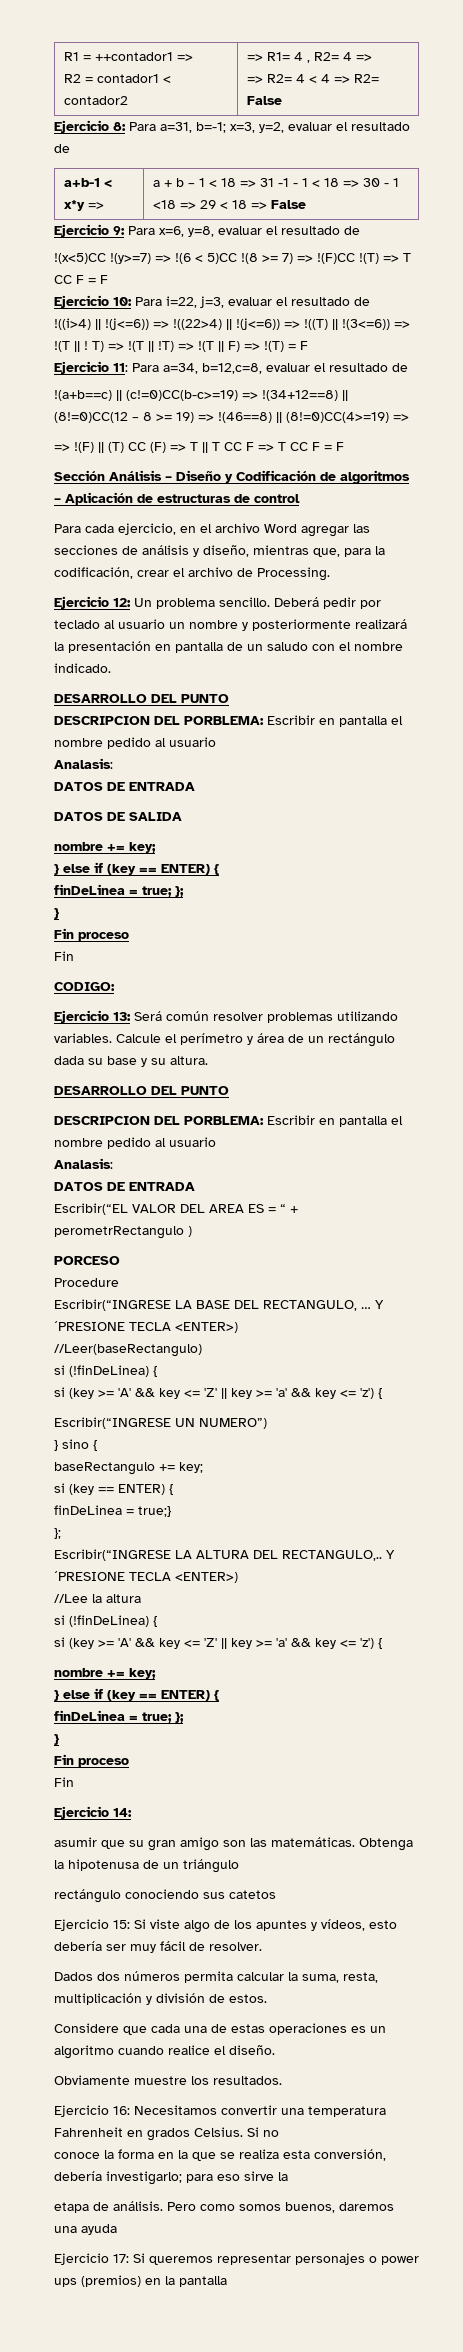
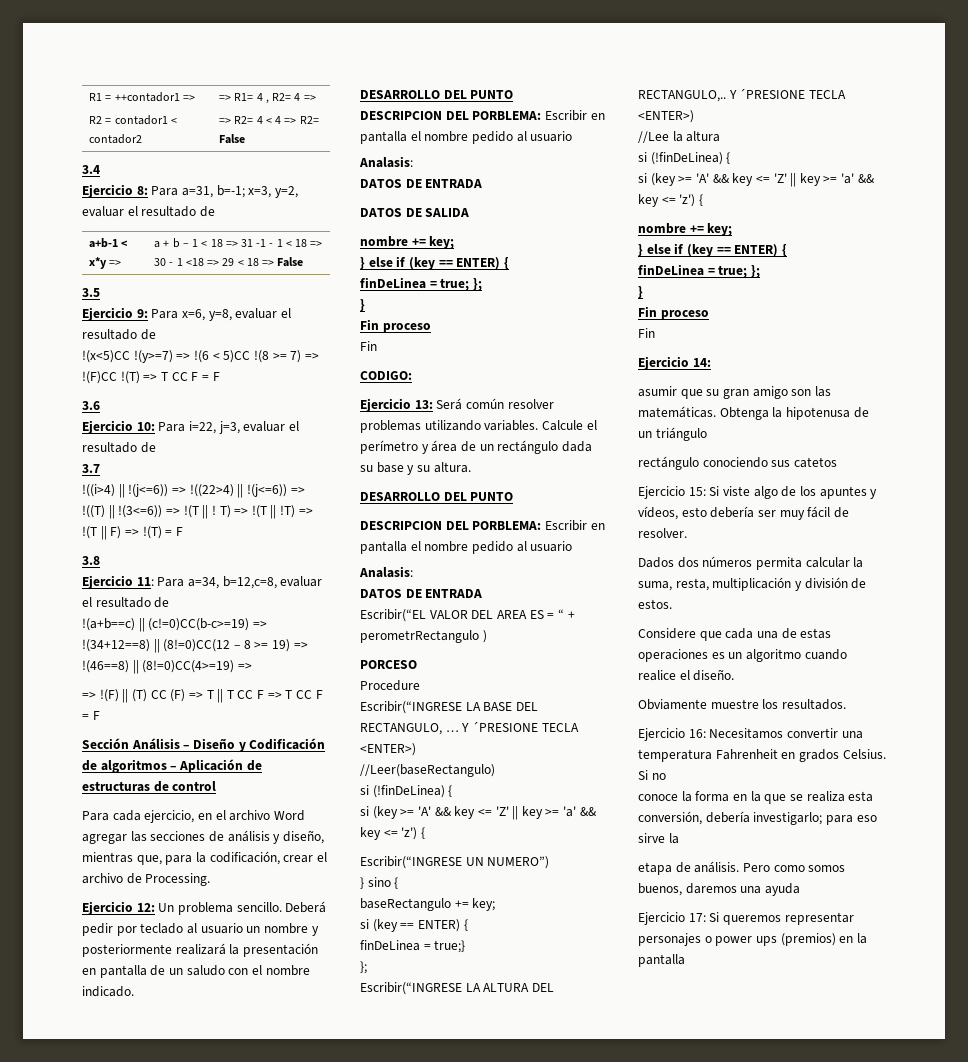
(282, 100) none -> [82,165,100,174] // 3.4
(306, 204) none -> [82,288,100,297] // 3.5
(108, 279) none -> [82,401,100,410] // 3.6
(370, 301) none -> [82,464,100,473] // 3.7
(308, 345) none -> [82,556,100,565] // 3.8

